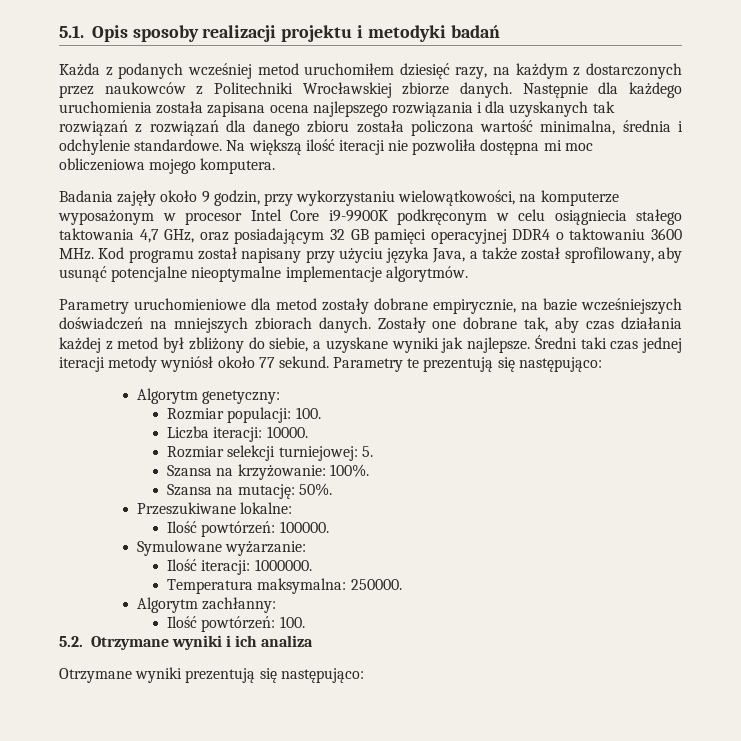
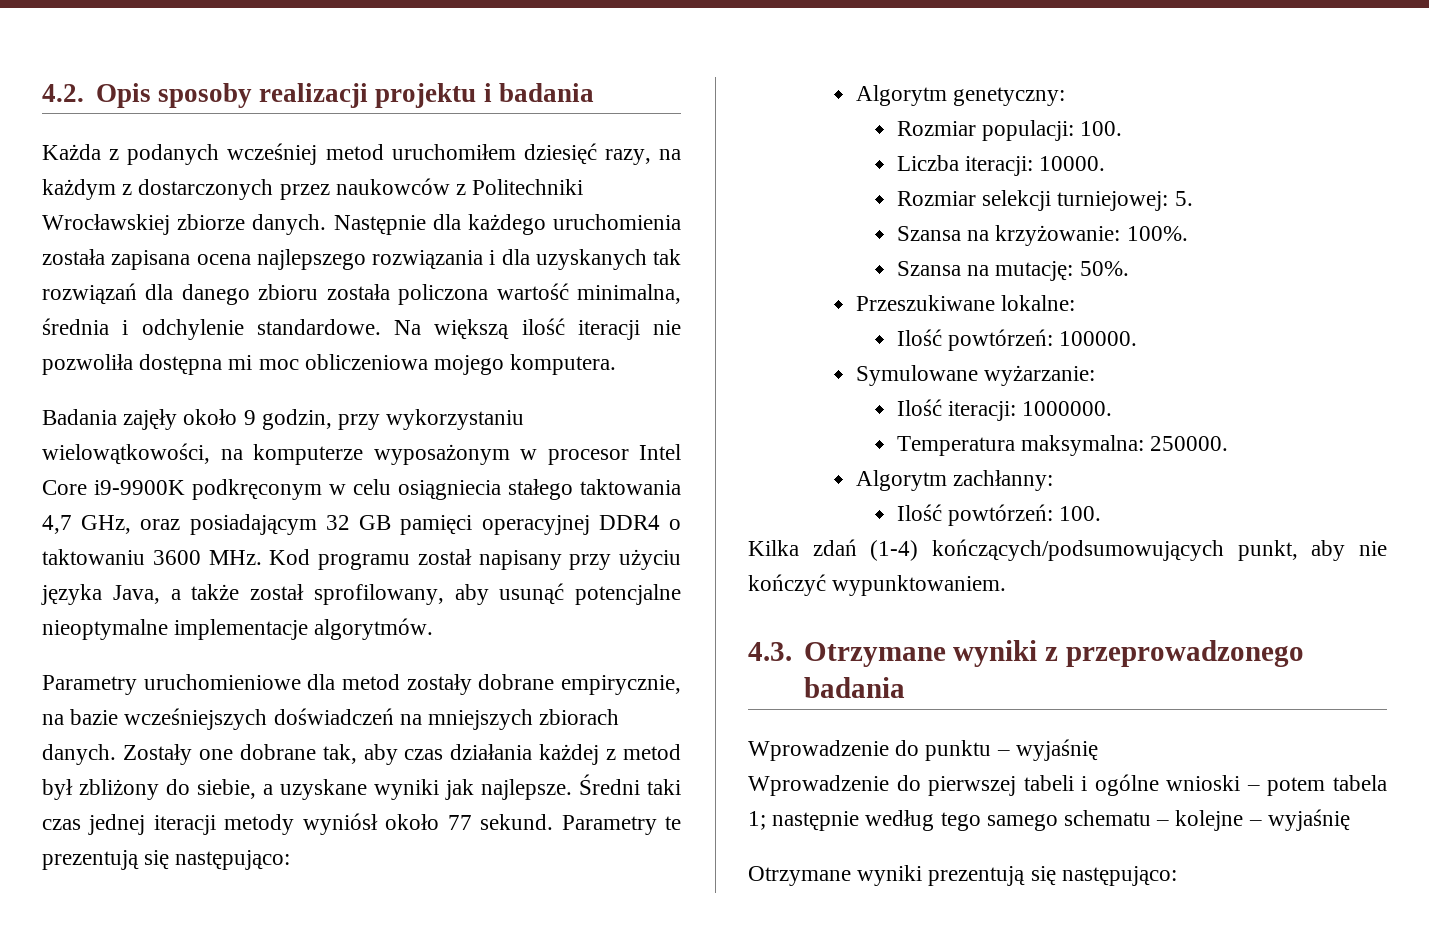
[59,25,84,38] 5.1. -> [42,84,84,102] 4.2.
[368,25,500,42] metodyki badań -> [498,83,594,102] badania
[135,120,219,136] z rozwiązań -> (137, 294) none
[59,635,314,650] 5.2. Otrzymane wyniki i ich analiza -> [748,539,1387,561] [748,574,1007,596] [748,640,1304,667] [803,677,905,698] [748,739,1098,761] [748,774,1387,796] [748,809,1350,831] Kilka zdań (1-4) kończących/podsumowujących punkt, aby nie kończyć wypunktowaniem. // 4.3. Otrzymane wyniki z przeprowadzonego badania // Wprowadzenie do punktu – wyjaśnię // Wprowadzenie do pierwszej tabeli i ogólne wnioski – potem tabela 1; następnie według tego samego schematu – kolejne – wyjaśnię

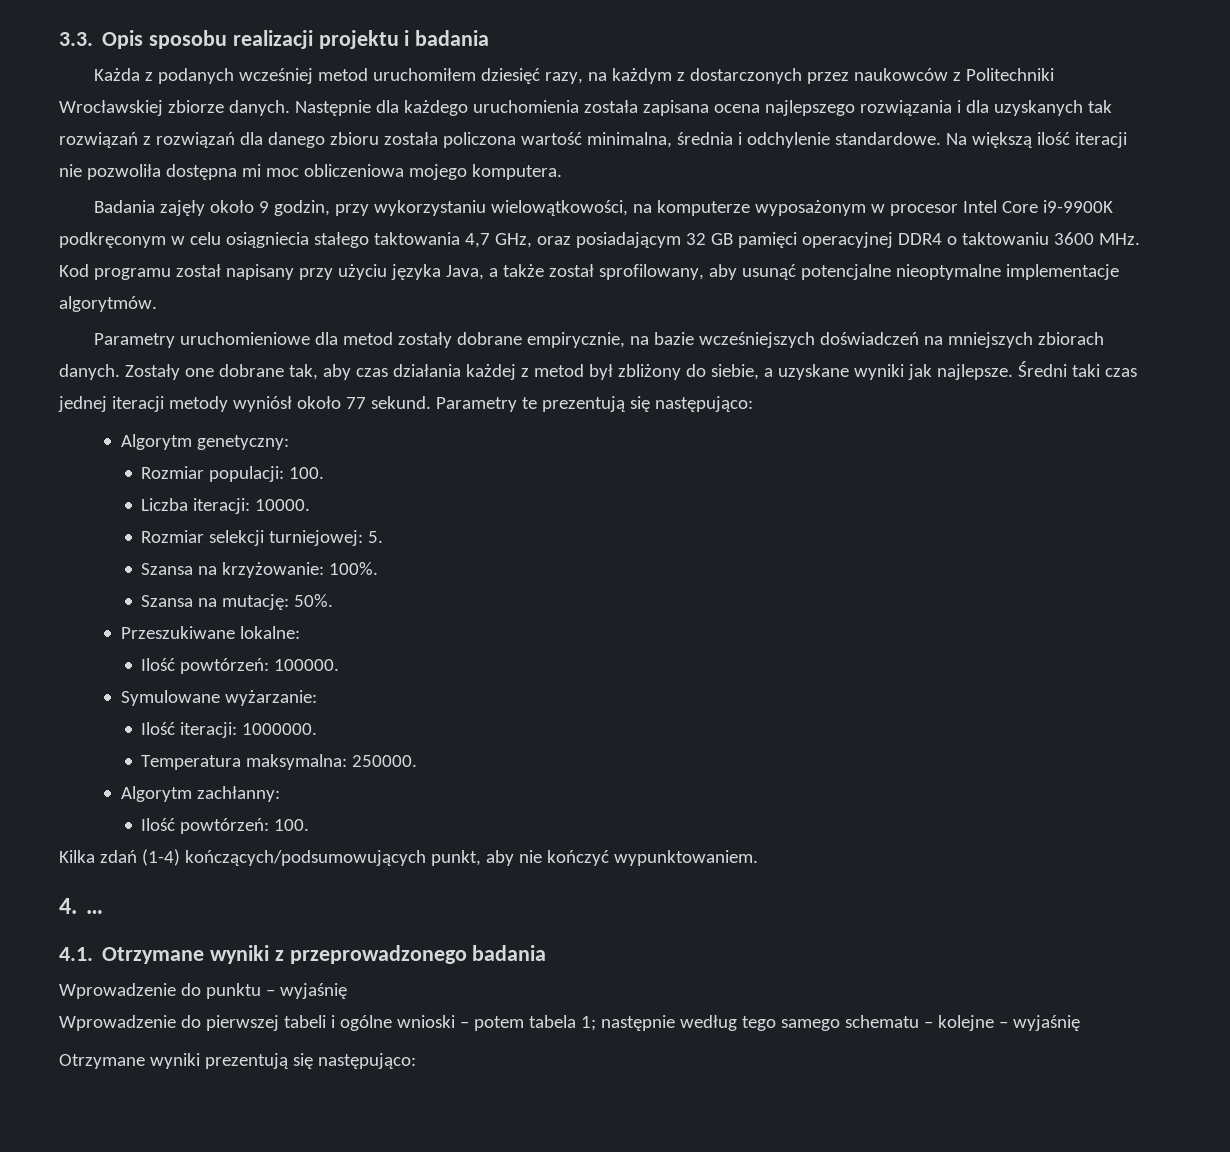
[42,83,252,108] 4.2. Opis sposoby -> [59,30,228,49] 3.3. Opis sposobu
(137, 294) none -> [142,132,235,148] z rozwiązań
[748,642,792,661] 4.3. -> [59,898,104,914] [59,947,93,961] 4. … // 4.1.

